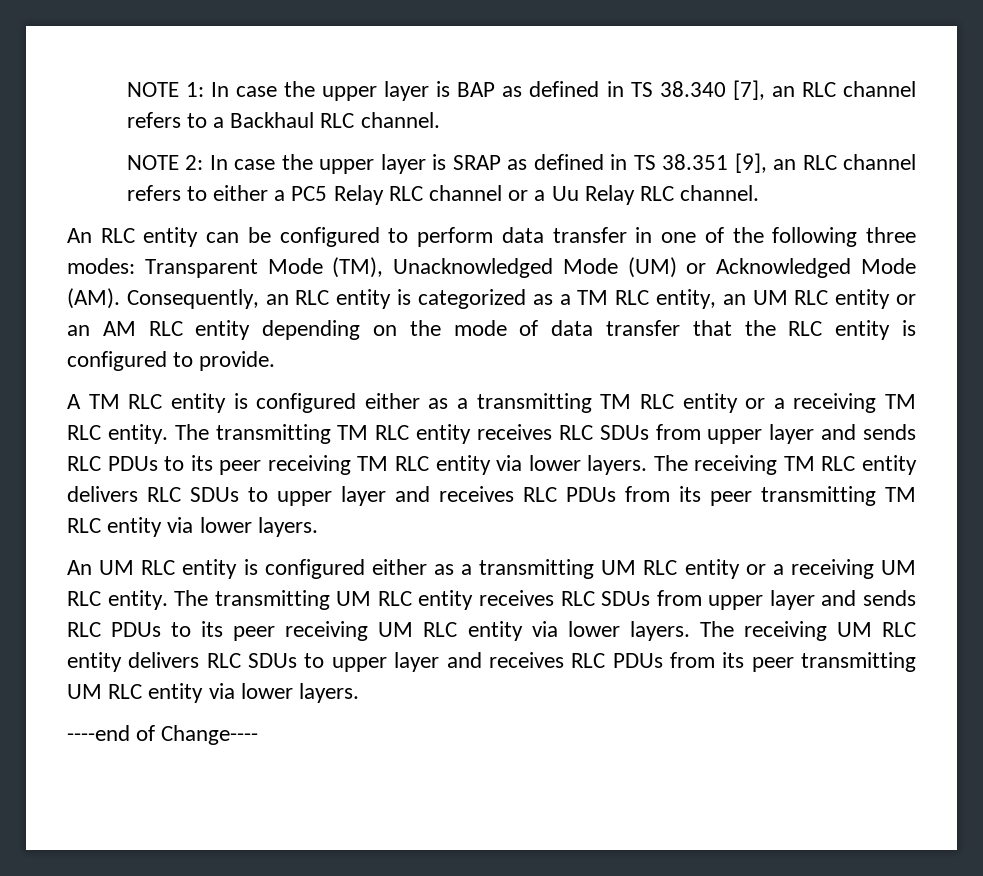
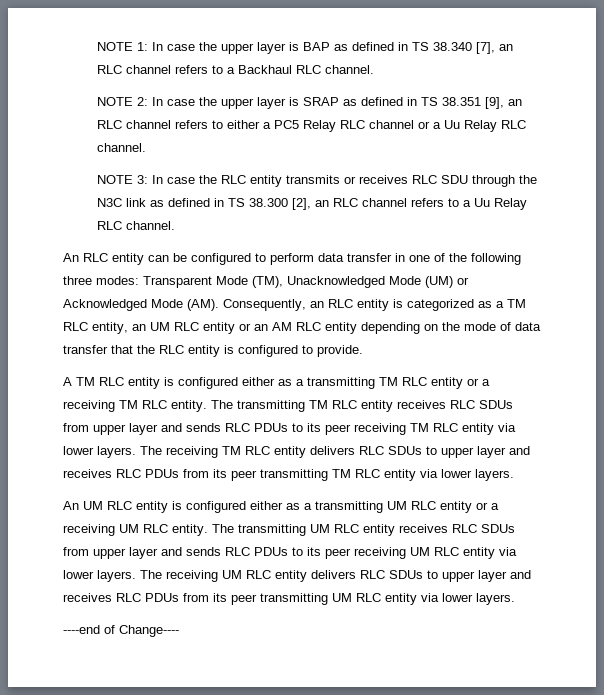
(760, 193) none -> [96,175,537,187] [96,198,527,210] [96,221,175,230] // NOTE 3: In case the RLC entity transmits or receives RLC SDU through the N3C link as defined in TS 38.300 [2], an RLC channel refers to a Uu Relay RLC channel.

